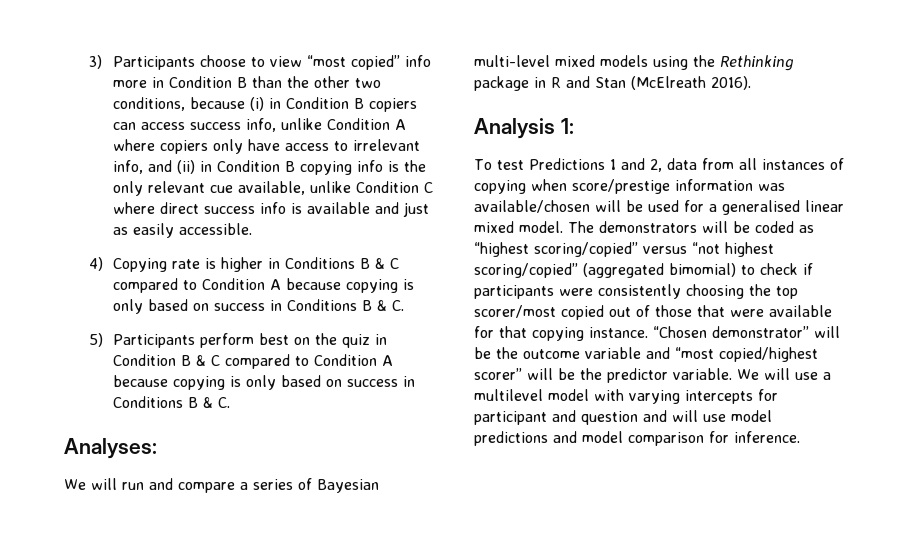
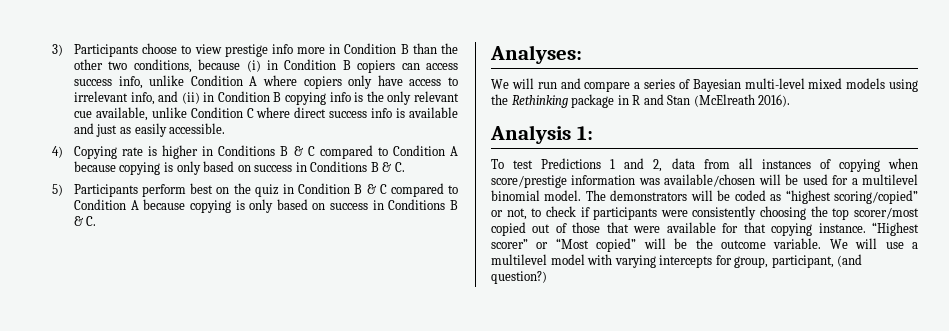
[307,55,401,70] “most copied” -> [224,44,268,57] prestige
[722,200,844,215] [474,221,514,233] generalised linear mixed -> [862,174,918,185] [491,190,540,201] multilevel binomial
[643,242,774,257] [474,263,736,278] versus “not highest scoring/copied” (aggregated bimomial) -> [491,208,527,220] or not,
[653,326,840,338] [474,347,818,362] [474,368,668,383] “Chosen demonstrator” will be the outcome variable and “most copied/highest scorer” will be the predictor -> [871,222,919,236] [491,238,766,252] “Highest scorer” or “Most copied” will be the outcome
[474,410,772,425] [474,431,800,446] participant and question and will use model predictions and model comparison for inference. -> [734,254,863,268] [491,271,547,284] group, participant, (and question?)

